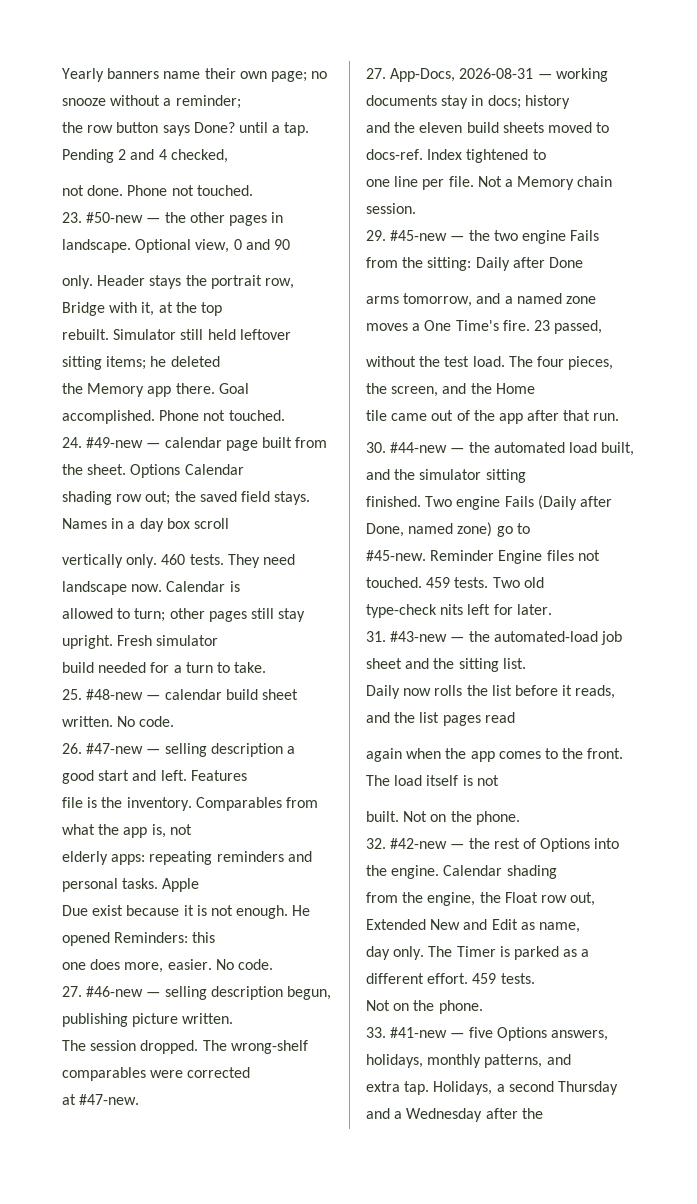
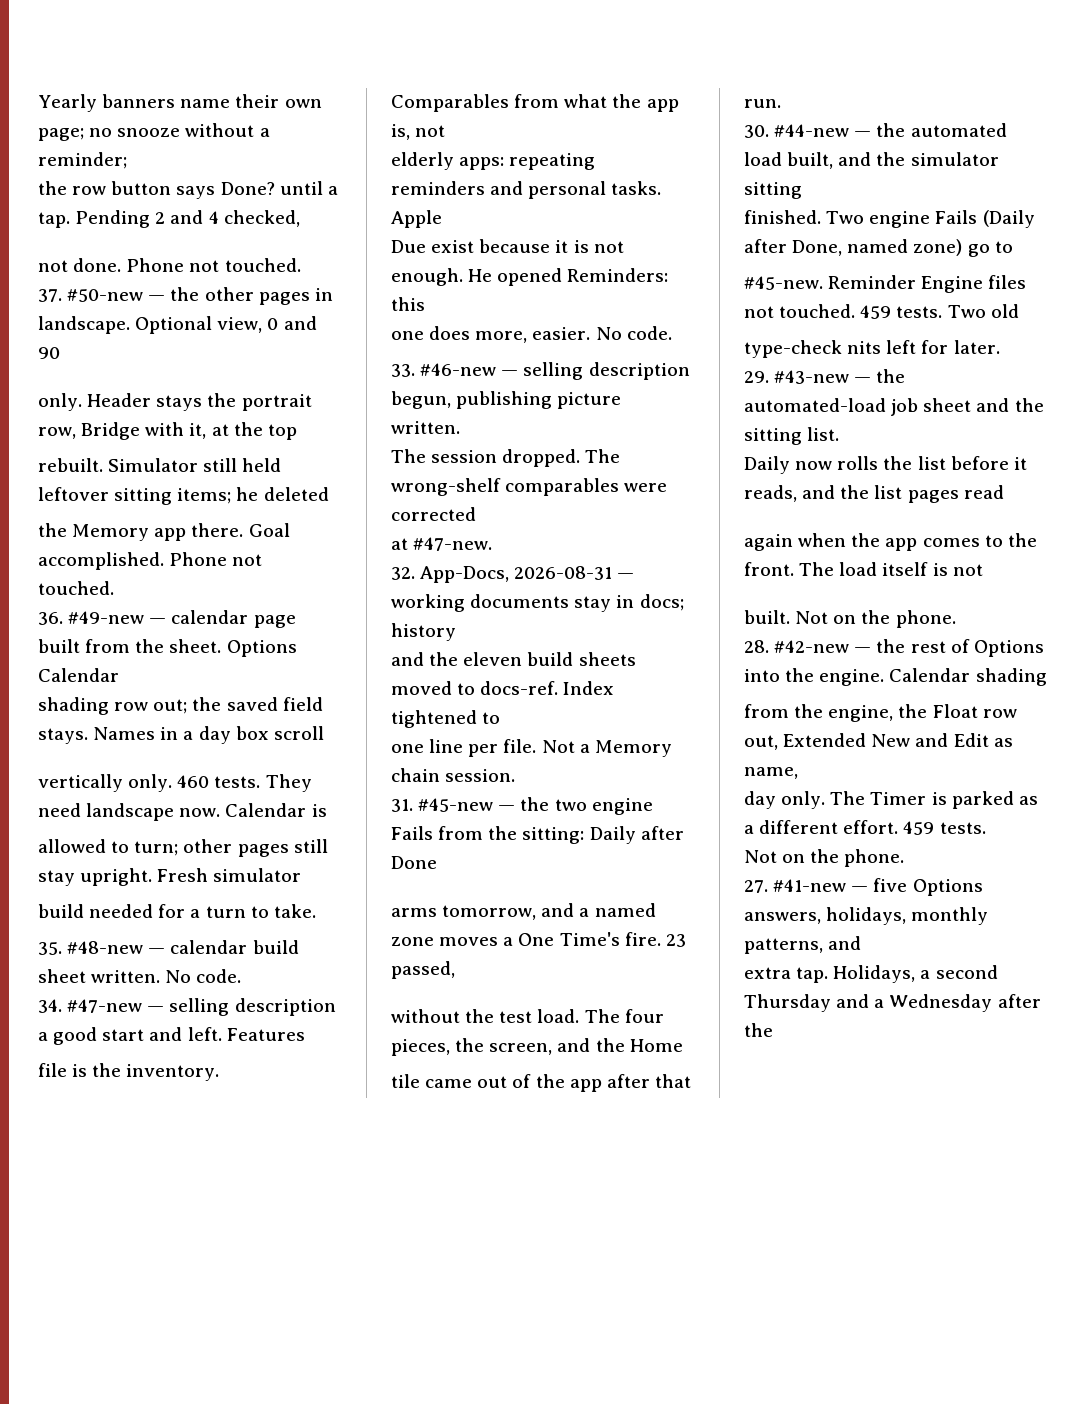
[62,212,82,223] 23. -> [38,289,62,302] 37.
[62,437,82,448] 24. -> [38,612,63,625] 36.
[62,689,82,700] 25. -> [38,942,62,955] 35.
[62,743,82,754] 26. -> [38,999,62,1013] 34.
[62,986,82,997] 27. -> [391,364,415,377] 33.
[366,68,386,79] 27. -> [391,567,415,580] 32.
[366,230,386,241] 29. -> [391,799,413,812] 31.
[366,631,386,642] 31. -> [744,371,769,383] 29.
[366,838,386,849] 32. -> [744,640,769,653] 28.
[366,1027,386,1038] 33. -> [744,880,768,893] 27.

